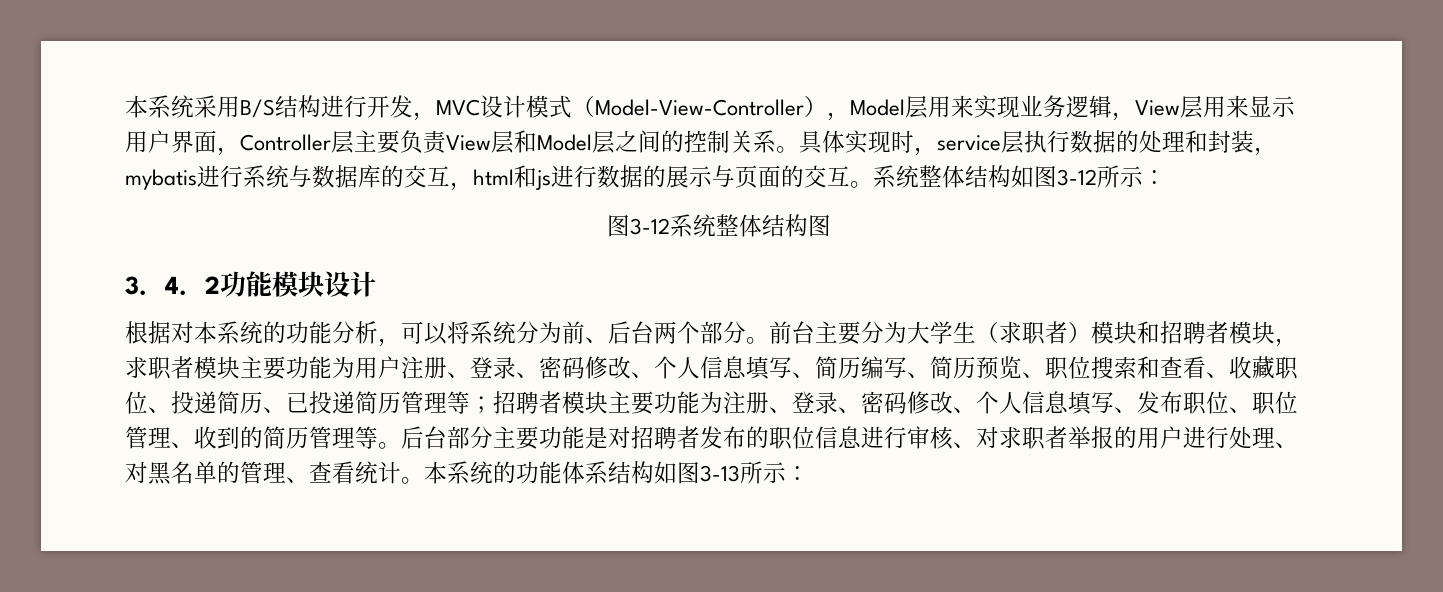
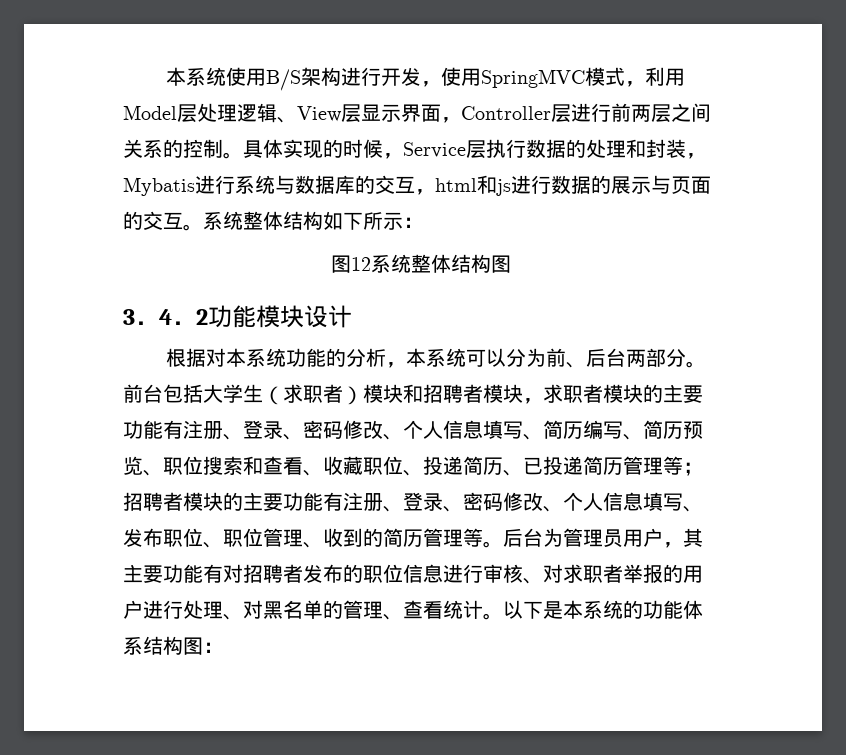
[125,95,298,118] 本系统采用B/S结 -> [166,67,322,91] 本系统使用B/S架
[436,95,1295,121] [125,130,1001,156] MVC设计模式（Model-View-Controller），Model层用来实现业务逻辑，View层用来显示用户界面，Controller层主要负责View层和Model层之间的控制关系。具体实现时，service -> [441,67,686,88] [123,103,711,123] [123,139,466,159] 使用SpringMVC模式，利用Model层处理逻辑、View层显示界面，Controller层进行前两层之间关系的控制。具体实现的时候，Service
[125,169,197,190] mybatis -> [123,177,195,196] Mybatis
[1034,165,1097,188] 图3-12 -> [343,212,363,230] 下
[629,218,670,235] 3-12 -> [351,257,371,271] 12
[263,321,516,347] 的功能分析，可以将系统 -> [286,348,507,368] 功能的分析，本系统可以
[677,321,700,344] 个 -> (647, 358) none
[815,321,907,345] 主要分为 -> [163,384,203,403] 包括
[240,356,401,380] 主要功能为用户 -> [643,384,703,403] [123,420,183,439] 的主要功能有
[608,391,723,415] 主要功能为 -> [223,492,343,511] 的主要功能有
[447,426,608,450] 部分主要功能是 -> [543,528,703,548] [123,564,223,583] 为管理员用户，其主要功能有
(424, 480) none -> [503,600,563,619] 以下是
[654,461,786,484] 如图3-13所示 -> [183,637,203,655] 图

